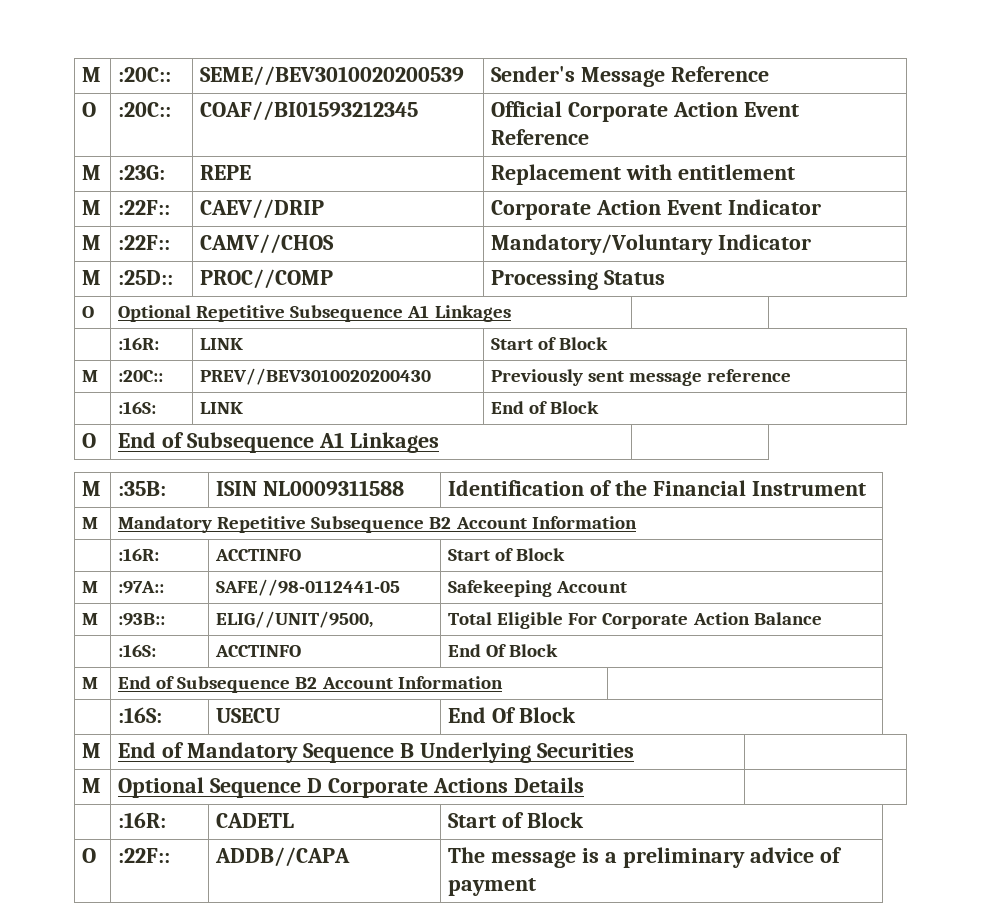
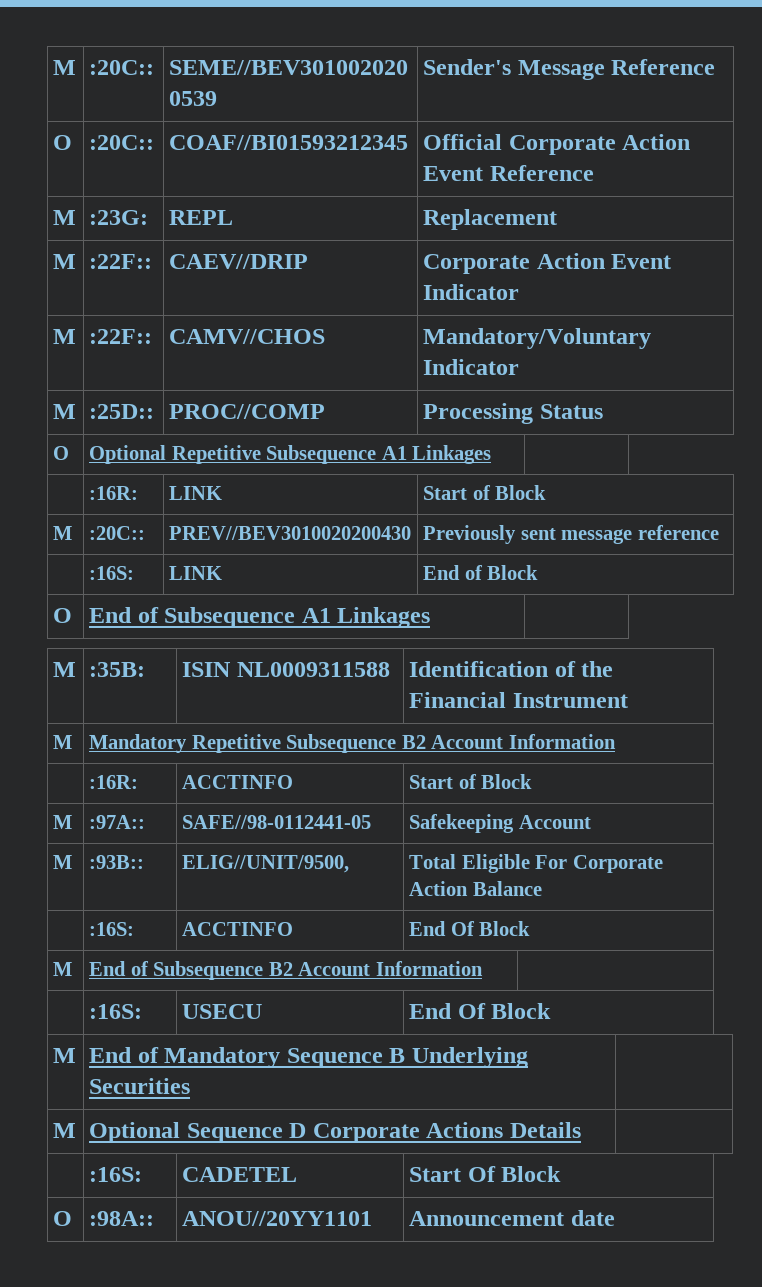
[200,165,252,180] REPE -> [169,210,234,225] REPL
[625,164,795,180] with entitlement -> (558, 219) none
[118,812,167,828] [216,813,295,828] [448,812,584,828] [82,848,97,863] [118,848,171,863] [215,847,351,867] [448,847,842,868] [448,878,537,896] :16R: | CADETL | Start of Block // O | :22F:: | ADDB//CAPA | The message is a preliminary advice of payment -> [89,1167,143,1182] [182,1167,298,1182] [409,1166,562,1182] [53,1211,73,1226] [89,1211,155,1226] [182,1211,373,1226] [409,1210,615,1226] :16S: | CADETEL | Start Of Block // O | :98A:: | ANOU//20YY1101 | Announcement date

